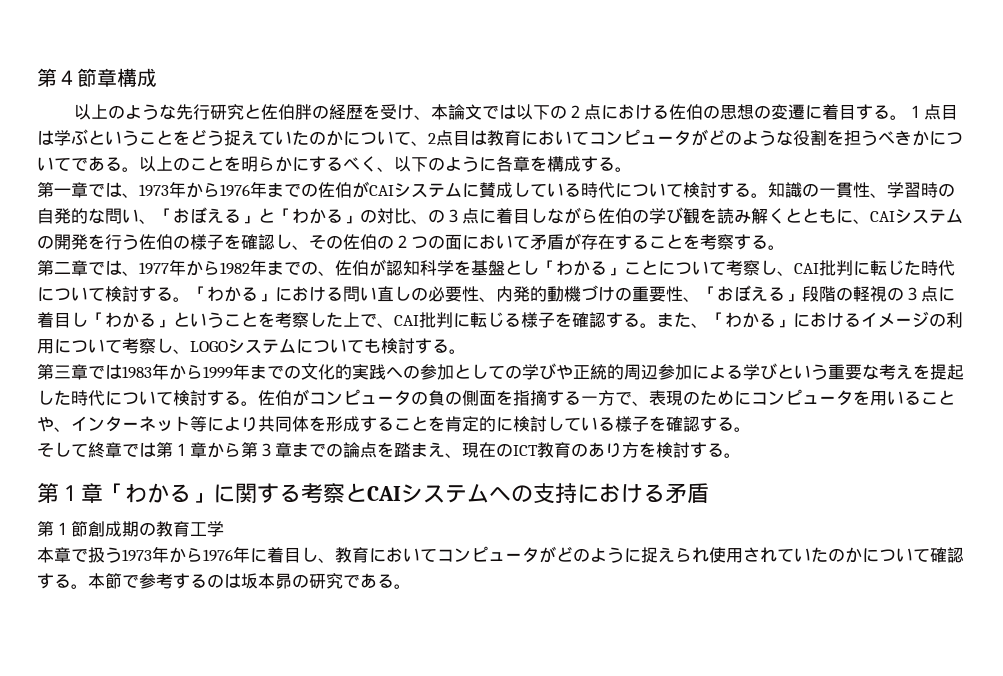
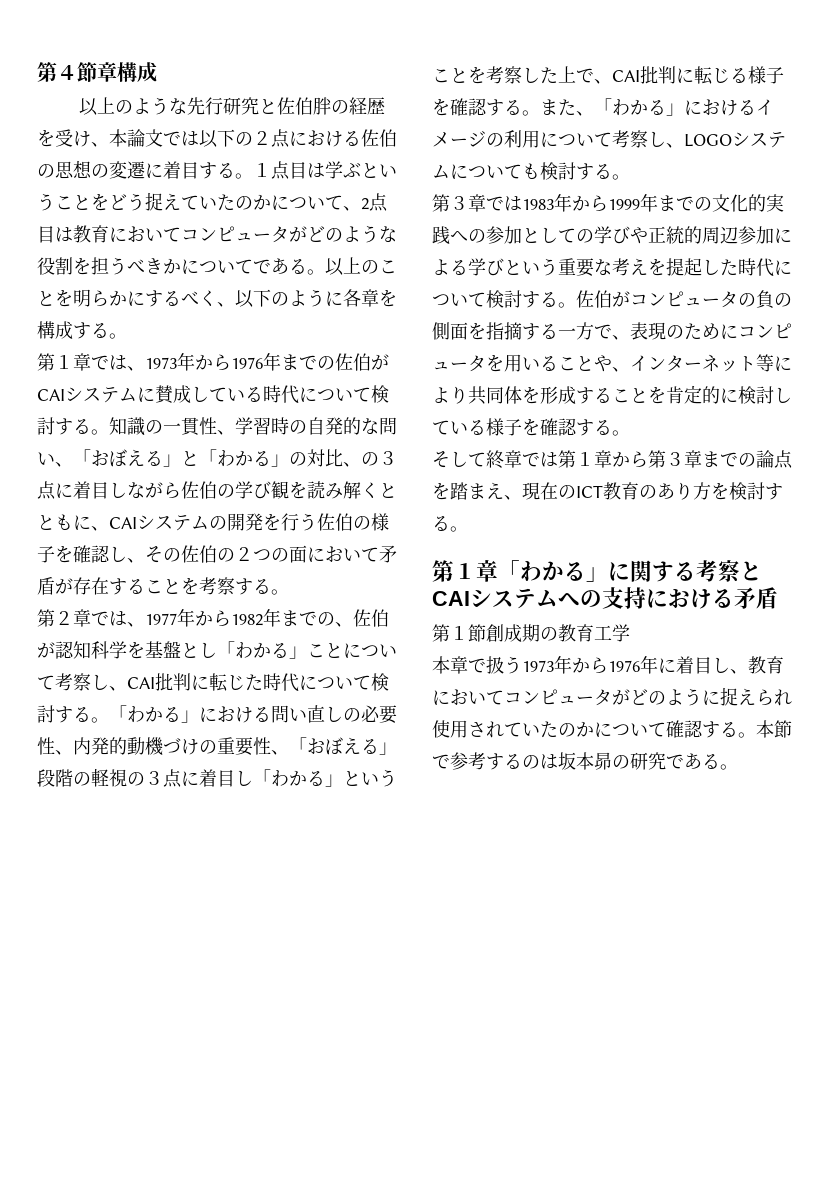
[54,188,71,196] ⼀ -> [55,355,73,369] １
[54,262,71,274] ⼆ -> [55,611,73,625] ２
[54,365,71,379] 三 -> [450,196,468,210] ３

